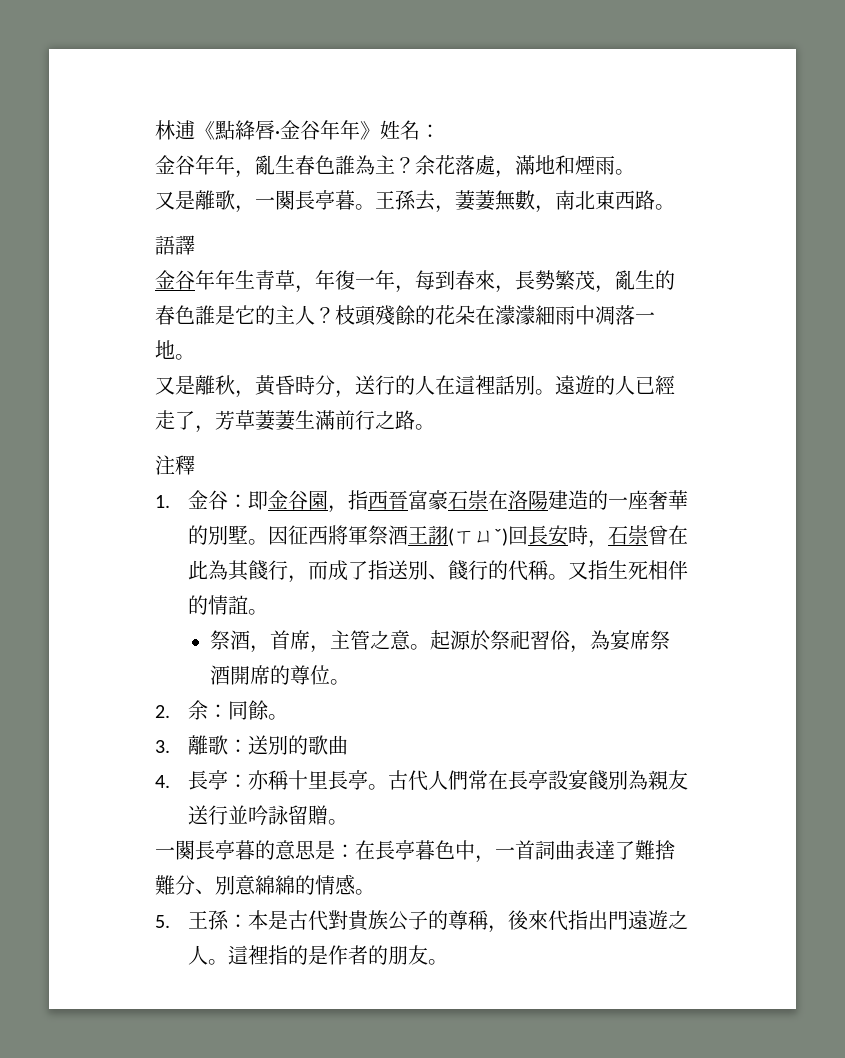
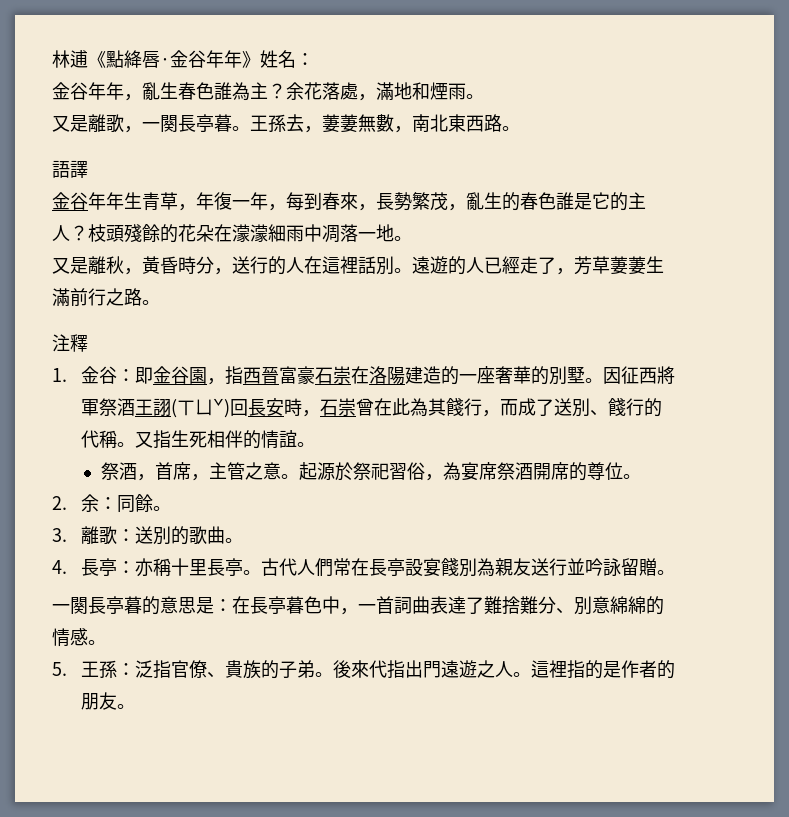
[368,560,389,580] 指 -> (554, 407) none
(349, 745) none -> [224,538,243,543] 。
[248,910,509,933] 本是古代對貴族公子的尊稱， -> [134,660,333,679] 泛指官僚、貴族的子弟。

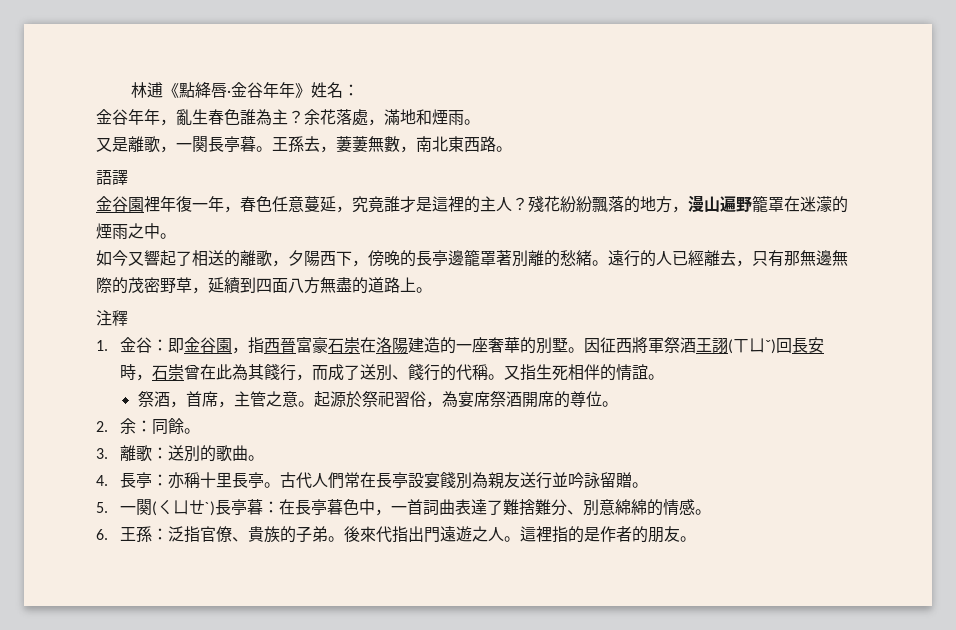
[88,192,646,211] [52,224,412,243] [52,256,664,275] [52,288,142,306] 年年生青草，年復一年，每到春來，長勢繁茂，亂生的春色誰是它的主人？枝頭殘餘的花朵在濛濛細雨中凋落一地。 // 又是離秋，黃昏時分，送行的人在這裡話別。遠遊的人已經走了，芳草萋萋生滿前行之路 -> [128,195,848,213] [96,223,176,240] [96,249,848,267] [96,277,416,294] 園裡年復一年，春色任意蔓延，究竟誰才是這裡的主人？殘花紛紛飄落的地方，漫山遍野籠罩在迷濛的煙雨之中。 // 如今又響起了相送的離歌，夕陽西下，傍晚的長亭邊籠罩著別離的愁緒。遠行的人已經離去，只有那無邊無際的茂密野草，延續到四面八方無盡的道路上
[52,596,214,615] 一闋長亭暮的意思是 -> [96,499,264,516] 5.一闋(ㄑㄩㄝˋ)長亭暮
[52,662,67,676] 5. -> [96,529,108,540] 6.

